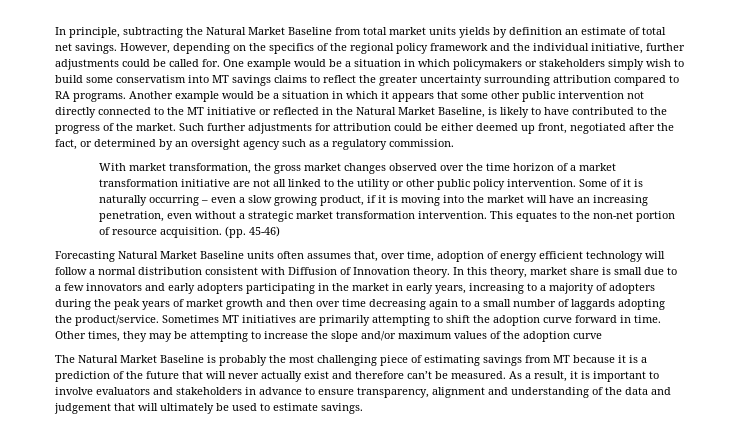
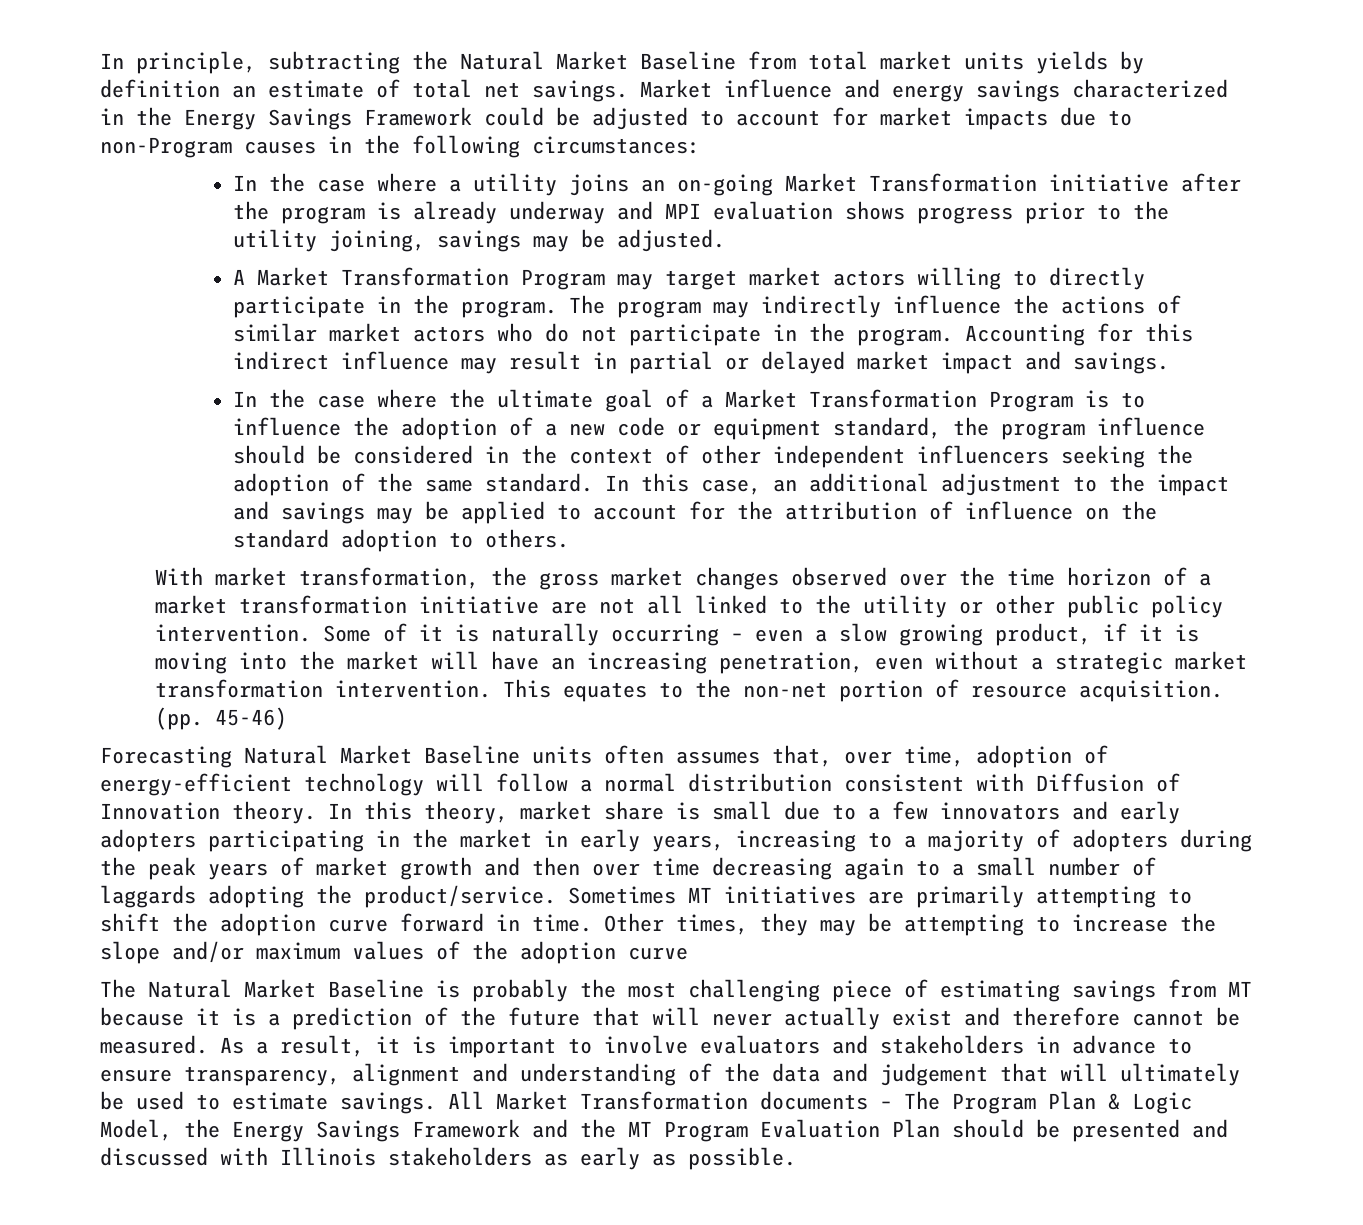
[120,43,685,54] [55,59,684,70] [55,75,679,86] [55,91,644,102] [55,107,667,118] [55,123,674,134] [55,139,454,150] However, depending on the specifics of the regional policy framework and the individual initiative, further adjustments could be called for. One example would be a situation in which policymakers or stakeholders simply wish to build some conservatism into MT savings claims to reflect the greater uncertainty surrounding attribution compared to RA programs. Another example would be a situation in which it appears that some other public intervention not directly connected to the MT initiative or reflected in the Natural Market Baseline, is likely to have contributed to the progress of the market. Such further adjustments for attribution could be either deemed up front, negotiated after the fact, or determined by an oversight agency such as a regulatory commission. -> [640,79,1228,102] [100,107,1132,130] [100,135,700,158] [232,173,1241,196] [232,201,1169,224] [232,229,725,252] [232,267,1145,290] [232,295,1181,318] [232,323,1193,346] [232,351,1169,374] [232,389,1145,412] [232,417,1205,440] [232,445,1193,468] [232,473,1229,496] [232,501,1157,524] [232,529,569,552] Market influence and energy savings characterized in the Energy Savings Framework could be adjusted to account for market impacts due to non-Program causes in the following circumstances: // In the case where a utility joins an on-going Market Transformation initiative after the program is already underway and MPI evaluation shows progress prior to the utility joining, savings may be adjusted. // A Market Transformation Program may target market actors willing to directly participate in the program. The program may indirectly influence the actions of similar market actors who do not participate in the program. Accounting for this indirect influence may result in partial or delayed market impact and savings. // In the case where the ultimate goal of a Market Transformation Program is to influence the adoption of a new code or equipment standard, the program influence should be considered in the context of other independent influencers seeking the adoption of the same standard. In this case, an additional adjustment to the impact and savings may be applied to account for the attribution of influence on the standard adoption to others.
[500,251,583,262] energy efficient -> [100,773,292,796] energy-efficient
[407,371,432,379] can’t -> [1132,1010,1204,1026] cannot
(363, 408) none -> [448,1091,1192,1114] [100,1119,1228,1142] [100,1147,796,1170] All Market Transformation documents – The Program Plan & Logic Model, the Energy Savings Framework and the MT Program Evaluation Plan should be presented and discussed with Illinois stakeholders as early as possible.

